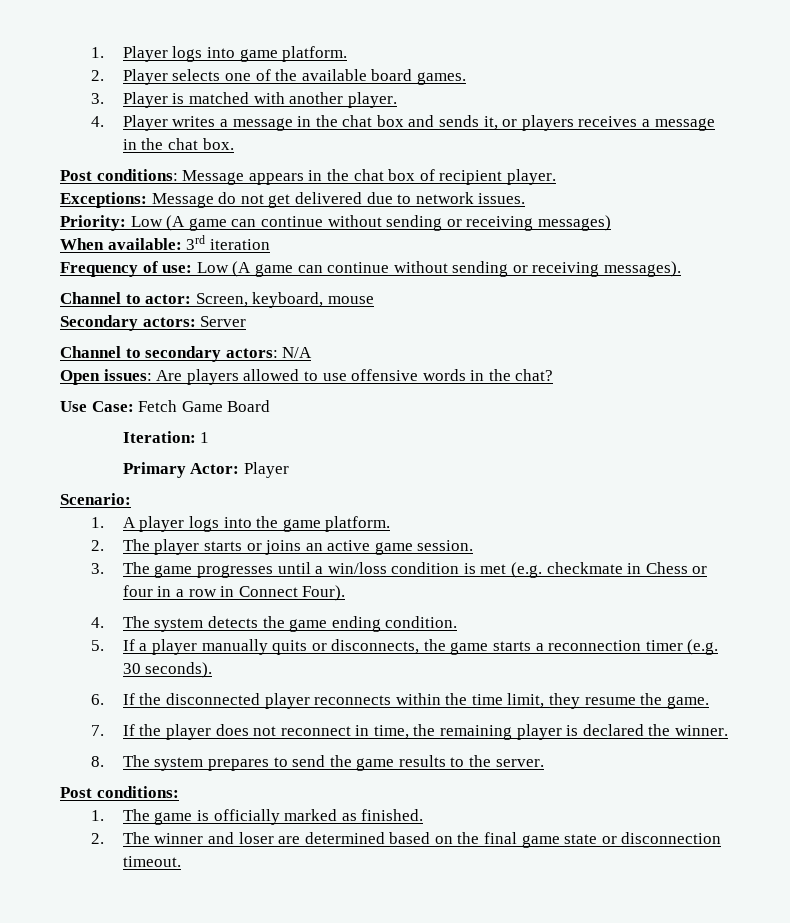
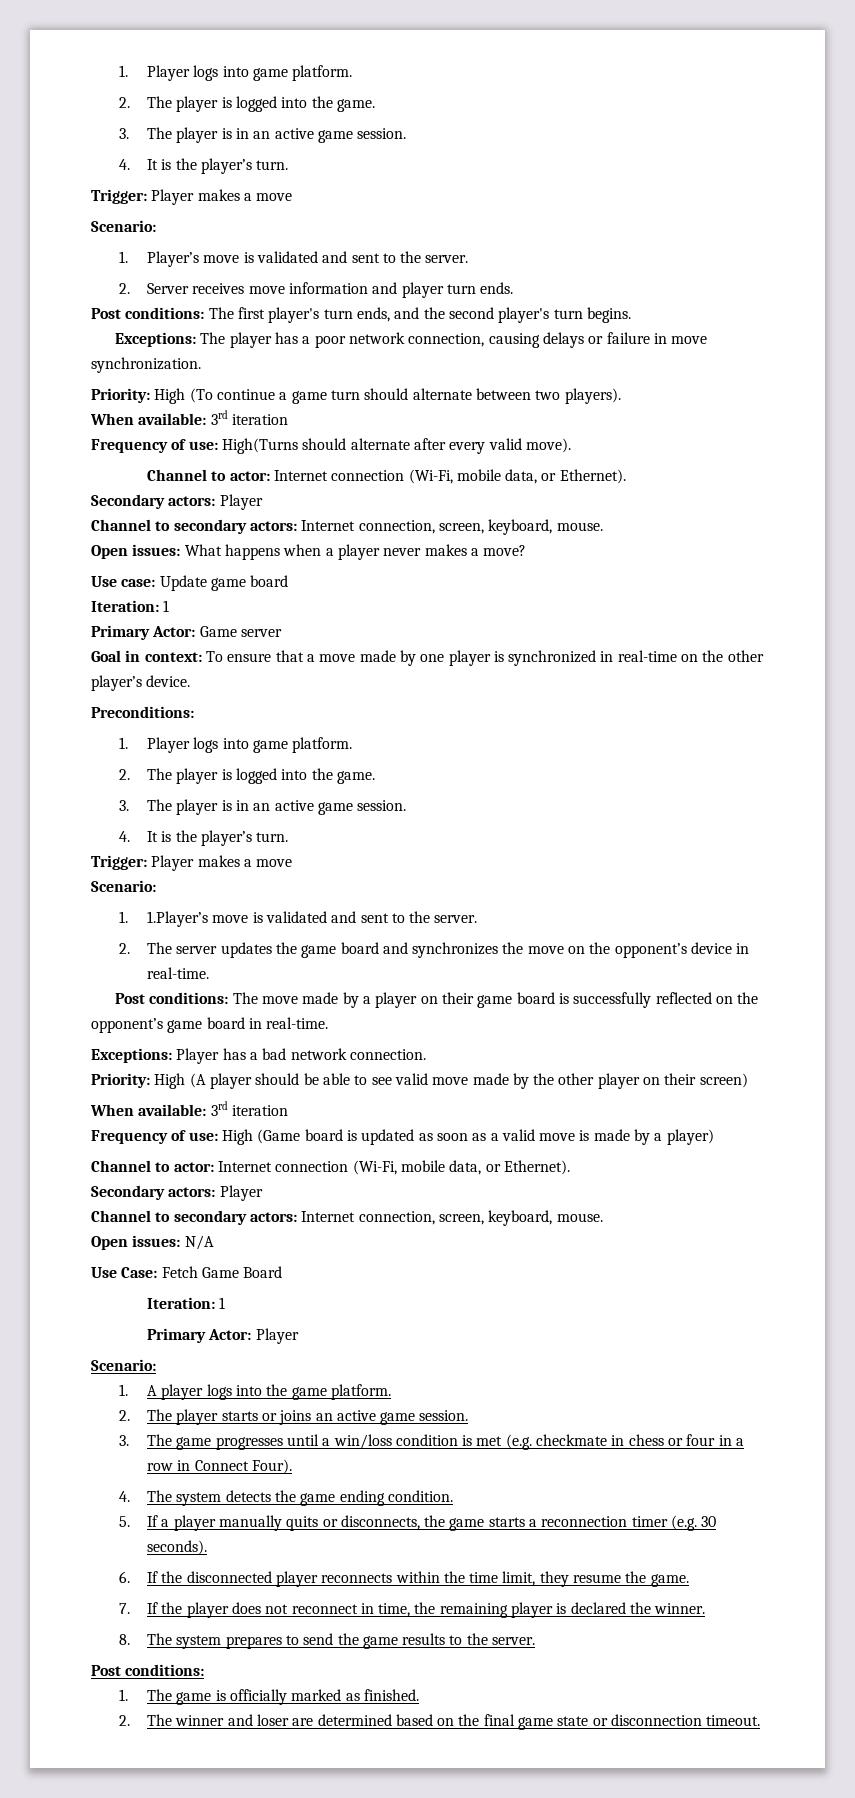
[91,46,348,62] [91,69,466,85] [91,92,397,108] [91,115,715,131] [122,138,234,150] [60,169,556,185] [60,192,526,208] [60,215,611,231] [60,235,270,250] [60,261,682,277] [60,292,374,308] [60,315,247,331] [60,346,313,362] [60,369,554,385] 1. Player logs into game platform. // 2. Player selects one of the available board games. // 3. Player is matched with another player. // 4. Player writes a message in the chat box and sends it, or players receives a message in the chat box. // Post conditions: Message appears in the chat box of recipient player. // Exceptions: Message do not get delivered due to network issues. // Priority: Low (A game can continue without sending or receiving messages) // When available: 3rd iteration // Frequency of use: Low (A game can continue without sending or receiving messages). // Channel to actor: Screen, keyboard, mouse // Secondary actors: Server // Channel to secondary actors: N/A // Open issues: Are players allowed to use offensive words in the chat? -> [118,65,353,81] [118,96,375,112] [118,127,407,143] [118,158,289,174] [91,189,293,205] [91,220,156,232] [118,251,469,267] [118,282,514,298] [91,307,631,323] [115,332,708,348] [91,357,201,373] [91,388,621,404] [90,410,288,425] [91,438,571,454] [146,469,626,484] [91,494,263,510] [91,519,603,535] [91,544,527,560] [91,575,289,591] [91,600,170,612] [91,625,282,640] [91,650,764,666] [91,675,191,691] [91,706,194,718] [118,737,353,753] [118,768,375,784] [118,799,407,815] [118,830,289,846] [91,855,293,871] [91,880,156,892] [118,911,478,927] [118,942,750,958] [146,967,209,979] [115,992,759,1008] [91,1017,329,1033] [91,1048,426,1064] [91,1073,748,1089] [90,1101,288,1116] [91,1129,714,1145] [91,1160,570,1175] [91,1185,263,1201] [91,1210,603,1226] [91,1235,214,1250] 1. Player logs into game platform. // 2. The player is logged into the game. // 3. The player is in an active game session. // 4. It is the player’s turn. // Trigger: Player makes a move // Scenario: // 1. Player’s move is validated and sent to the server. // 2. Server receives move information and player turn ends. // Post conditions: The first player's turn ends, and the second player's turn begins. // Exceptions: The player has a poor network connection, causing delays or failure in move synchronization. // Priority: High (To continue a game turn should alternate between two players). // When available: 3rd iteration // Frequency of use: High(Turns should alternate after every valid move). // Channel to actor: Internet connection (Wi-Fi, mobile data, or Ethernet). // Secondary actors: Player // Channel to secondary actors: Internet connection, screen, keyboard, mouse. // Open issues: What happens when a player never makes a move? // Use case: Update game board // Iteration: 1 // Primary Actor: Game server // Goal in context: To ensure that a move made by one player is synchronized in real-time on the other player’s device. // Preconditions: // 1. Player logs into game platform. // 2. The player is logged into the game. // 3. The player is in an active game session. // 4. It is the player’s turn. // Trigger: Player makes a move // Scenario: // 1. 1.Player’s move is validated and sent to the server. // 2. The server updates the game board and synchronizes the move on the opponent’s device in real-time. // Post conditions: The move made by a player on their game board is successfully reflected on the opponent’s game board in real-time. // Exceptions: Player has a bad network connection. // Priority: High (A player should be able to see valid move made by the other player on their screen) // When available: 3rd iteration // Frequency of use: High (Game board is updated as soon as a valid move is made by a player) // Channel to actor: Internet connection (Wi-Fi, mobile data, or Ethernet). // Secondary actors: Player // Channel to secondary actors: Internet connection, screen, keyboard, mouse. // Open issues: N/A
[645,562,688,574] Chess -> [628,1434,664,1446] chess

